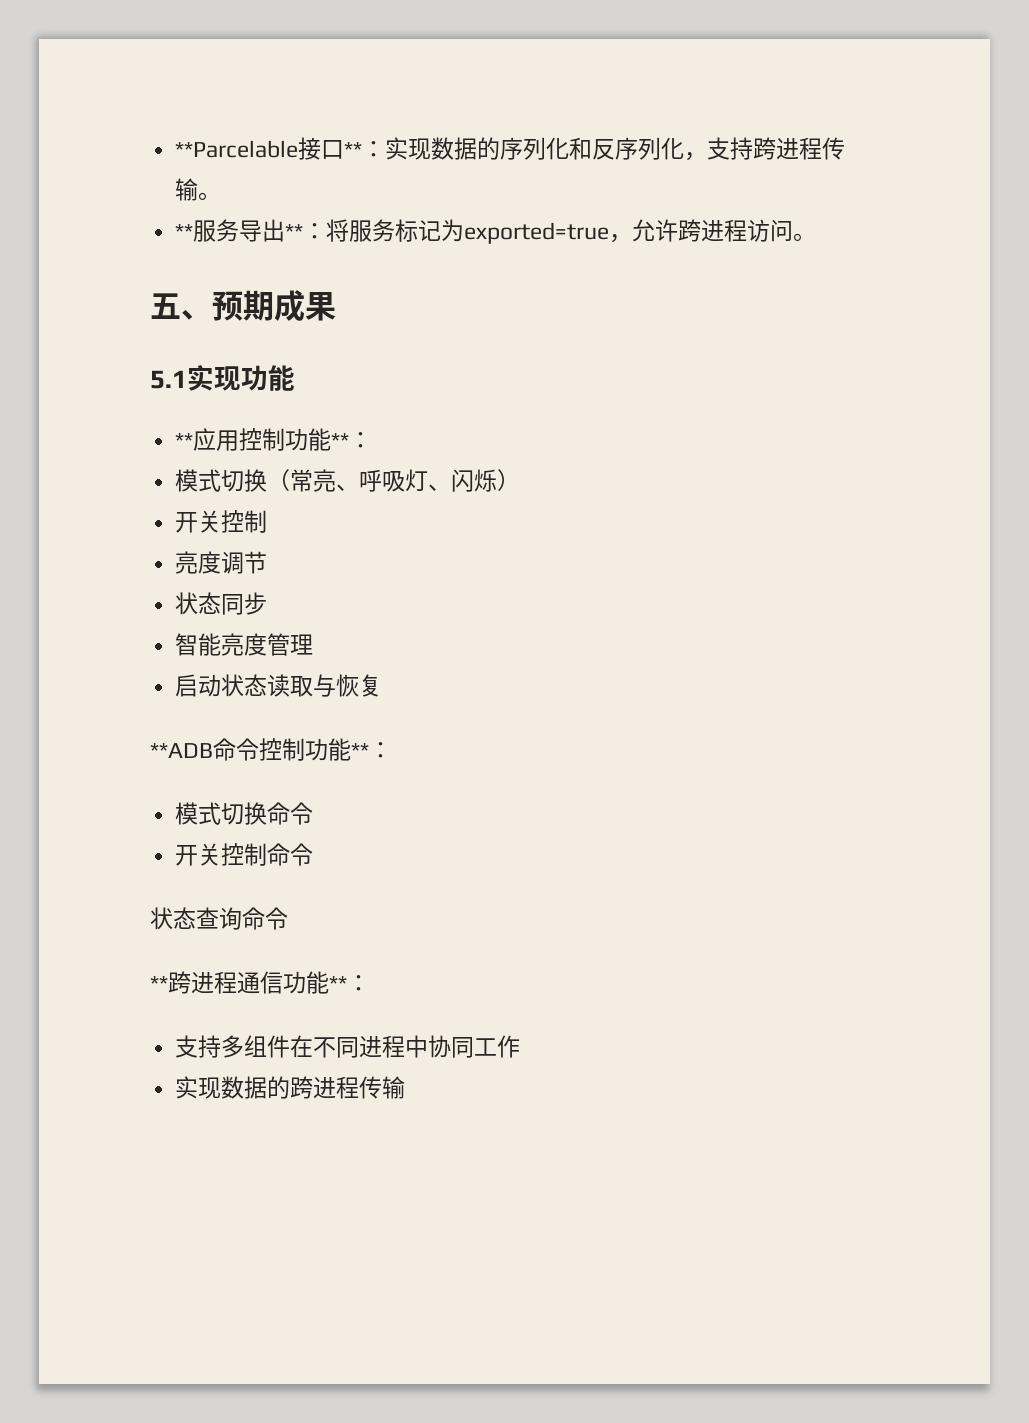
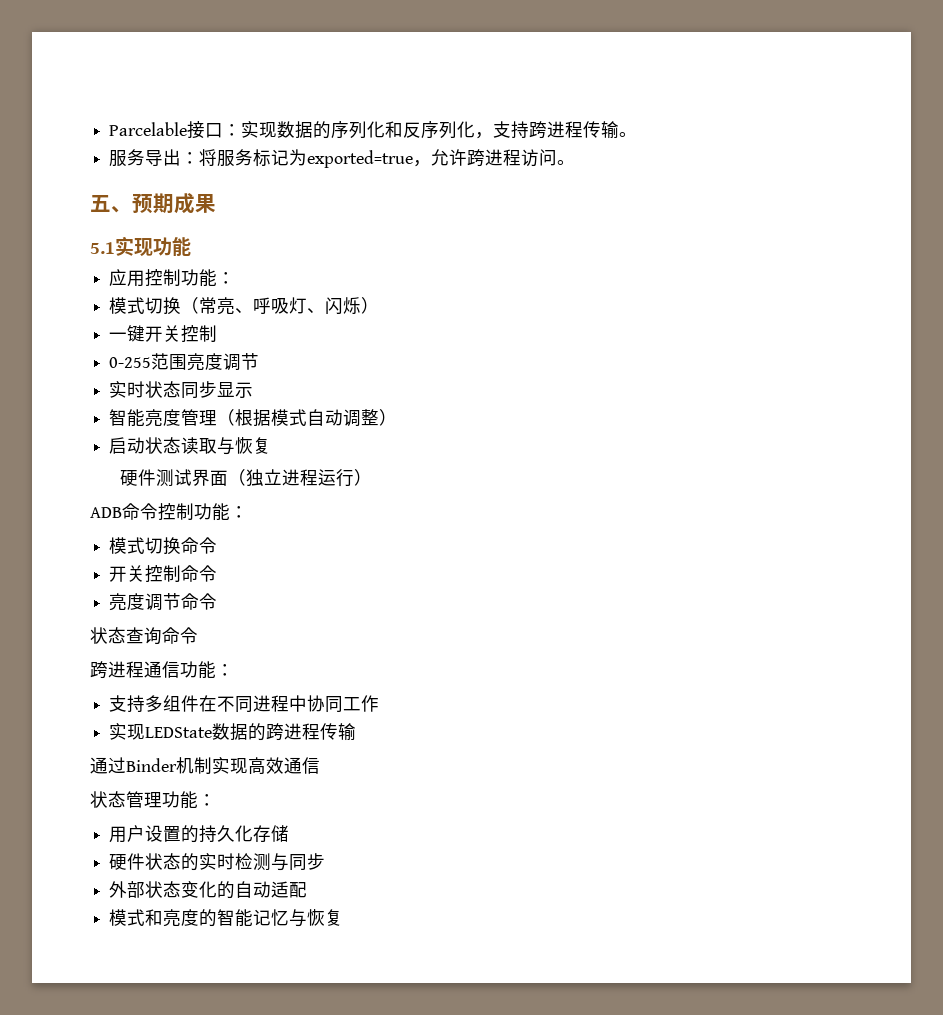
[175,137,363,160] **Parcelable接口** -> [109,121,224,139] Parcelable接口
[175,224,194,239] ** -> (638, 134) none
[285,224,304,239] ** -> (182, 157) none
[175,433,194,448] ** -> (191, 246) none
[331,433,350,448] ** -> (218, 278) none
(521, 480) none -> [109,325,146,342] 一键
(268, 521) none -> [109,353,188,370] 0-255范围
(268, 562) none -> [109,381,146,398] 实时
(268, 603) none -> [217,382,254,398] 显示
(314, 644) none -> [217,409,398,427] （根据模式自动调整）
[150,743,213,758] **ADB -> [119,469,372,487] [90,507,122,518] 硬件测试界面（独立进程运行） // ADB
[351,743,369,758] ** -> (230, 512) none
(314, 854) none -> [109,593,218,611] // 亮度调节命令
[150,976,168,991] ** -> (198, 635) none
[329,976,347,991] ** -> (216, 670) none
(222, 1088) none -> [145,727,213,738] LEDState
(406, 1087) none -> [90,757,320,775] [90,791,216,809] [109,825,290,843] [109,853,326,871] [109,881,308,899] [109,909,344,927] // 通过Binder机制实现高效通信 // 状态管理功能： // 用户设置的持久化存储 // 硬件状态的实时检测与同步 // 外部状态变化的自动适配 // 模式和亮度的智能记忆与恢复

